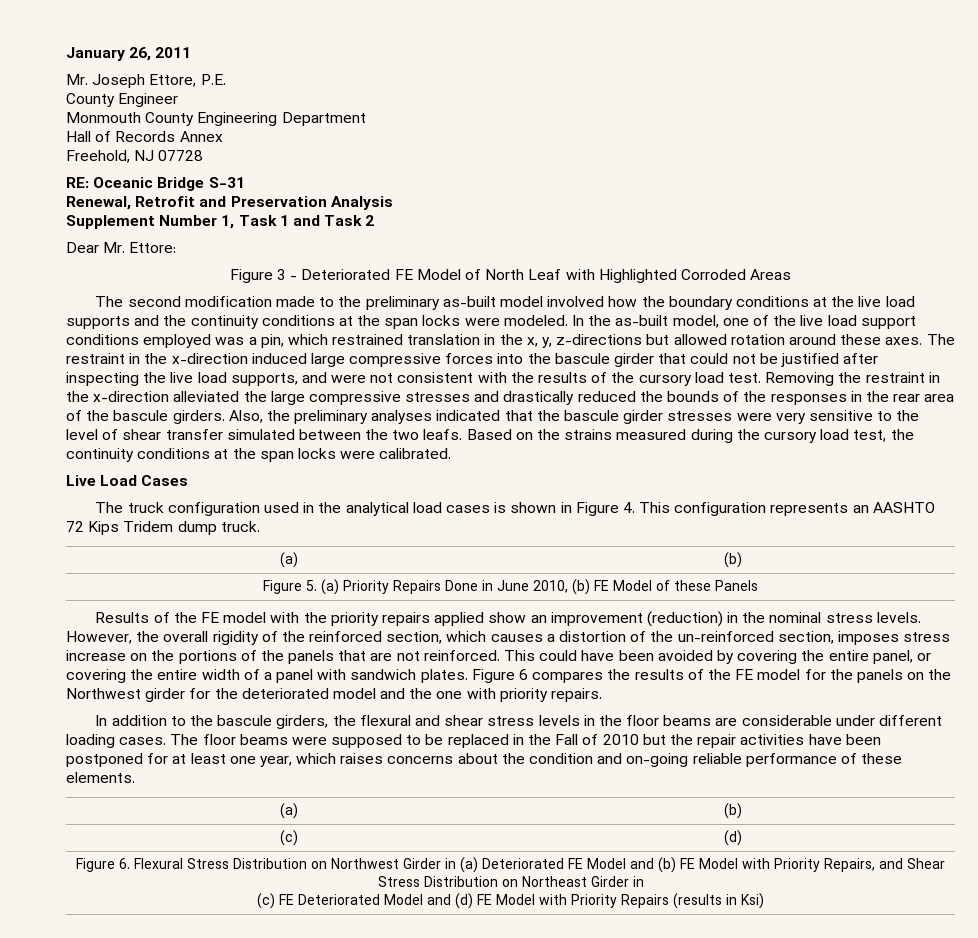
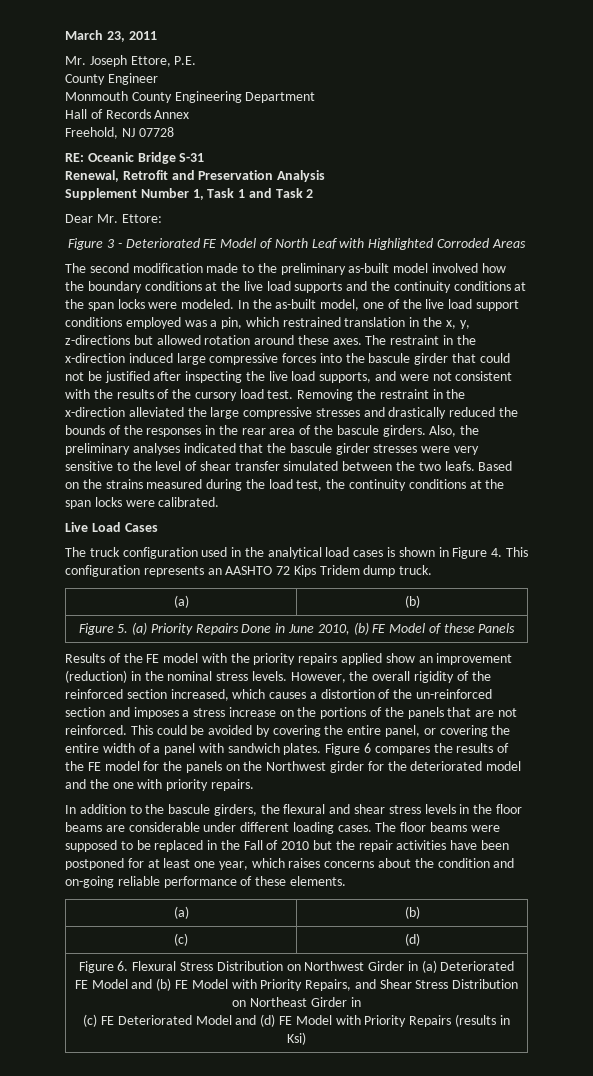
[66,47,152,61] January 26, -> [65,30,125,42] March 23,
[763,432,817,443] cursory -> (265, 484) none
[386,631,443,644] section, -> [126,689,229,701] section increased,
[777,631,899,645] section, imposes -> [65,707,190,719] section and imposes a
[581,650,654,661] have been -> [190,725,205,735] be

